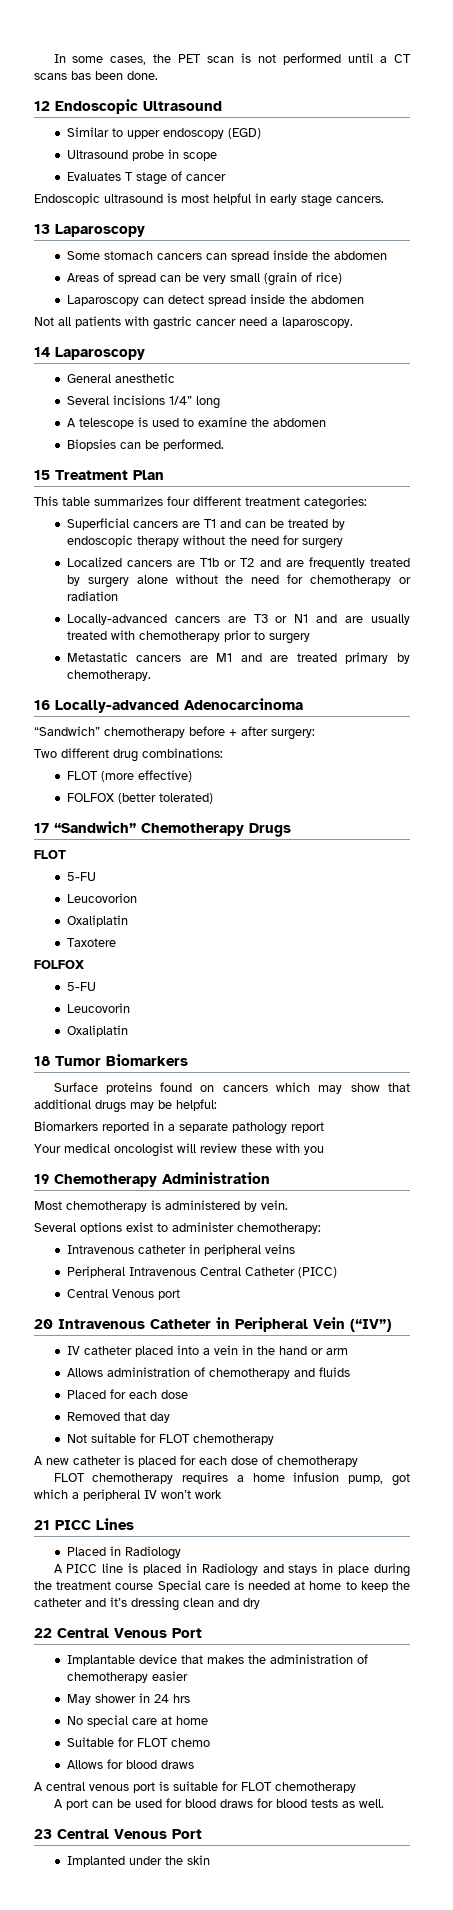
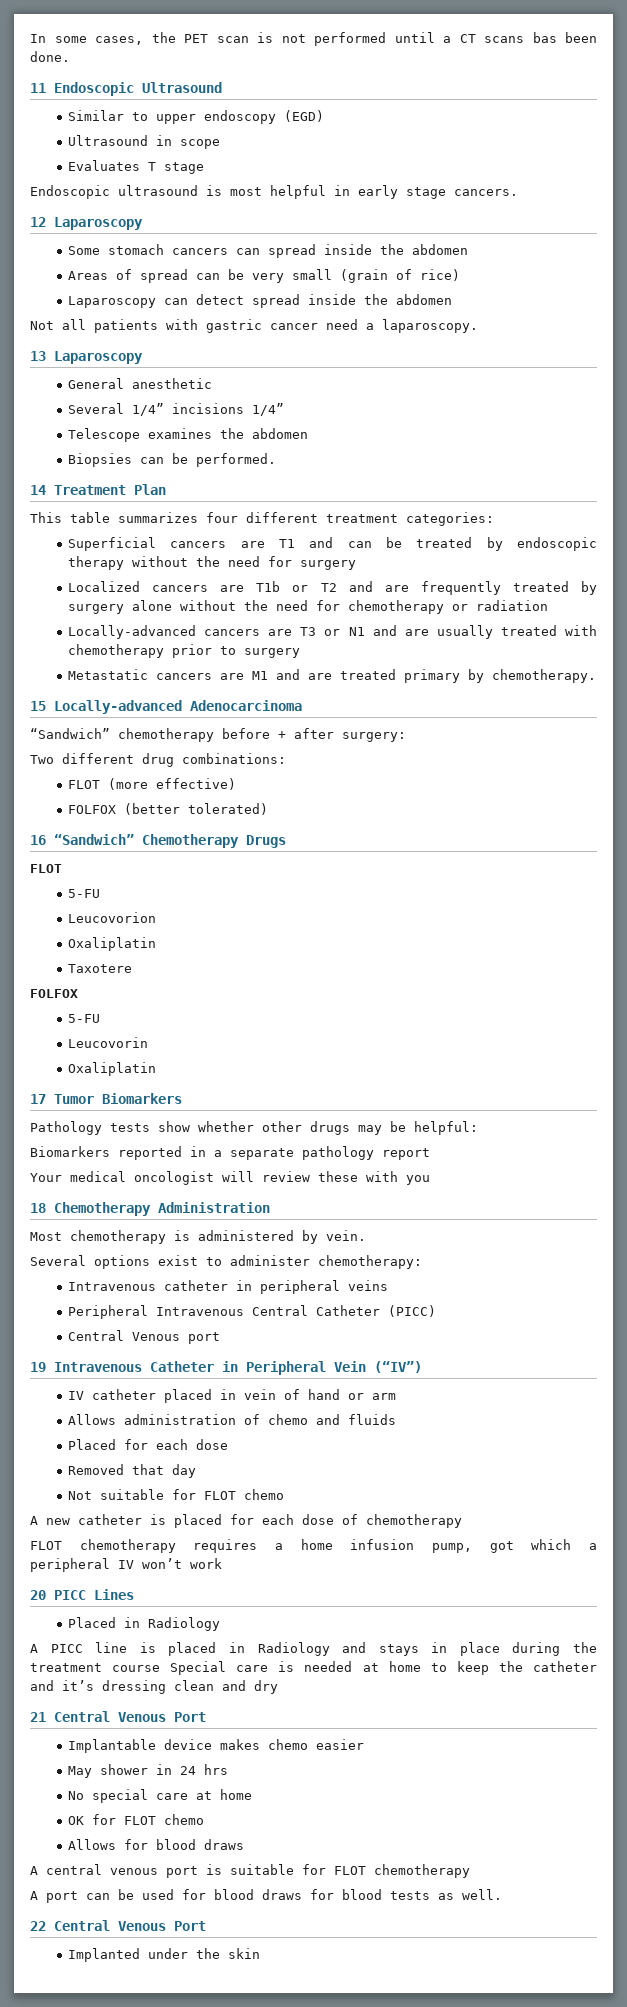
[34,101,50,111] 12 -> [30,83,46,93] 11
[131,150,164,161] probe -> (149, 140) none
[170,171,226,181] of cancer -> (205, 168) none
[34,224,50,234] 13 -> [30,217,46,227] 12
[34,347,50,357] 14 -> [30,351,46,361] 13
(109, 400) none -> [132,403,165,416] 1/4”
[195,396,220,409] [66,417,247,429] long // A telescope is used to examine -> [68,428,213,442] // Telescope examines
[34,470,50,480] 15 -> [30,485,46,495] 14
[34,700,50,710] 16 -> [30,701,46,711] 15
[34,823,49,833] 17 -> [30,835,46,845] 16
[34,1056,50,1066] 18 -> [30,1094,46,1104] 17
[53,1082,411,1094] [34,1099,91,1109] Surface proteins found on cancers which may show that additional -> [30,1121,302,1135] Pathology tests show whether other
[34,1174,49,1184] 19 -> [30,1203,46,1213] 18
[34,1319,53,1329] 20 -> [30,1362,46,1372] 19
[176,1345,275,1355] into a vein in the -> [220,1389,301,1400] in vein of
[208,1368,290,1379] chemotherapy -> [268,1414,309,1425] chemo
[192,1434,274,1445] chemotherapy -> [244,1489,285,1500] chemo
[34,1520,50,1530] 21 -> [30,1590,46,1600] 20
[34,1628,52,1638] 22 -> [30,1712,46,1722] 21
[180,1654,368,1664] [66,1672,148,1683] that makes the administration of chemotherapy -> [220,1739,309,1750] makes chemo
[66,1737,114,1747] Suitable -> [68,1816,85,1825] OK
[34,1829,52,1839] 23 -> [30,1921,46,1931] 22

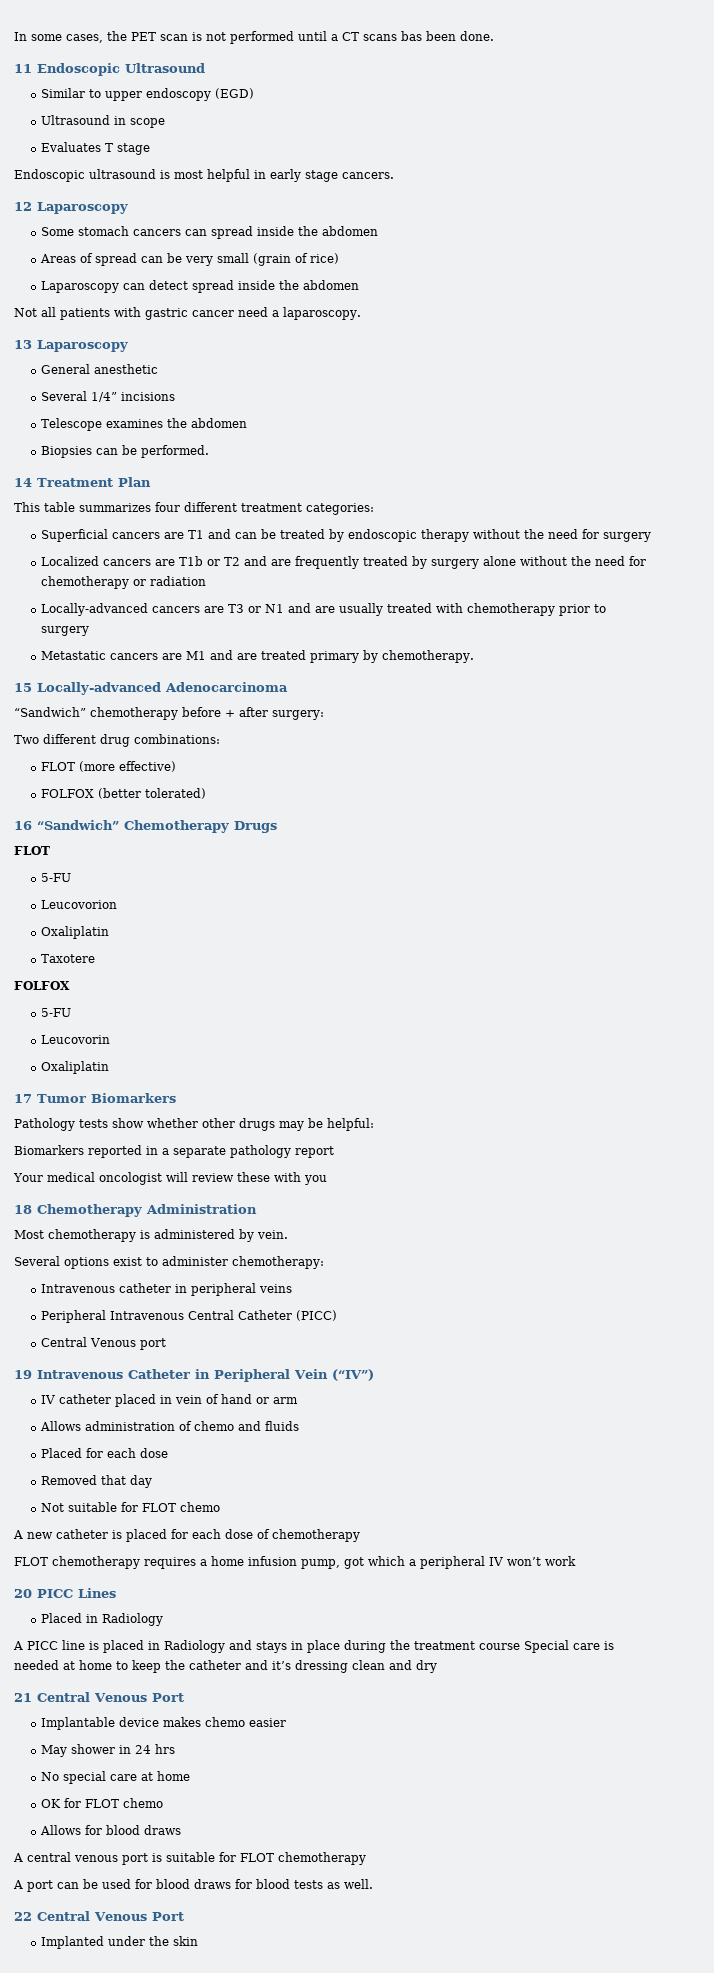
[252,403,285,416] 1/4” -> (176, 396) none

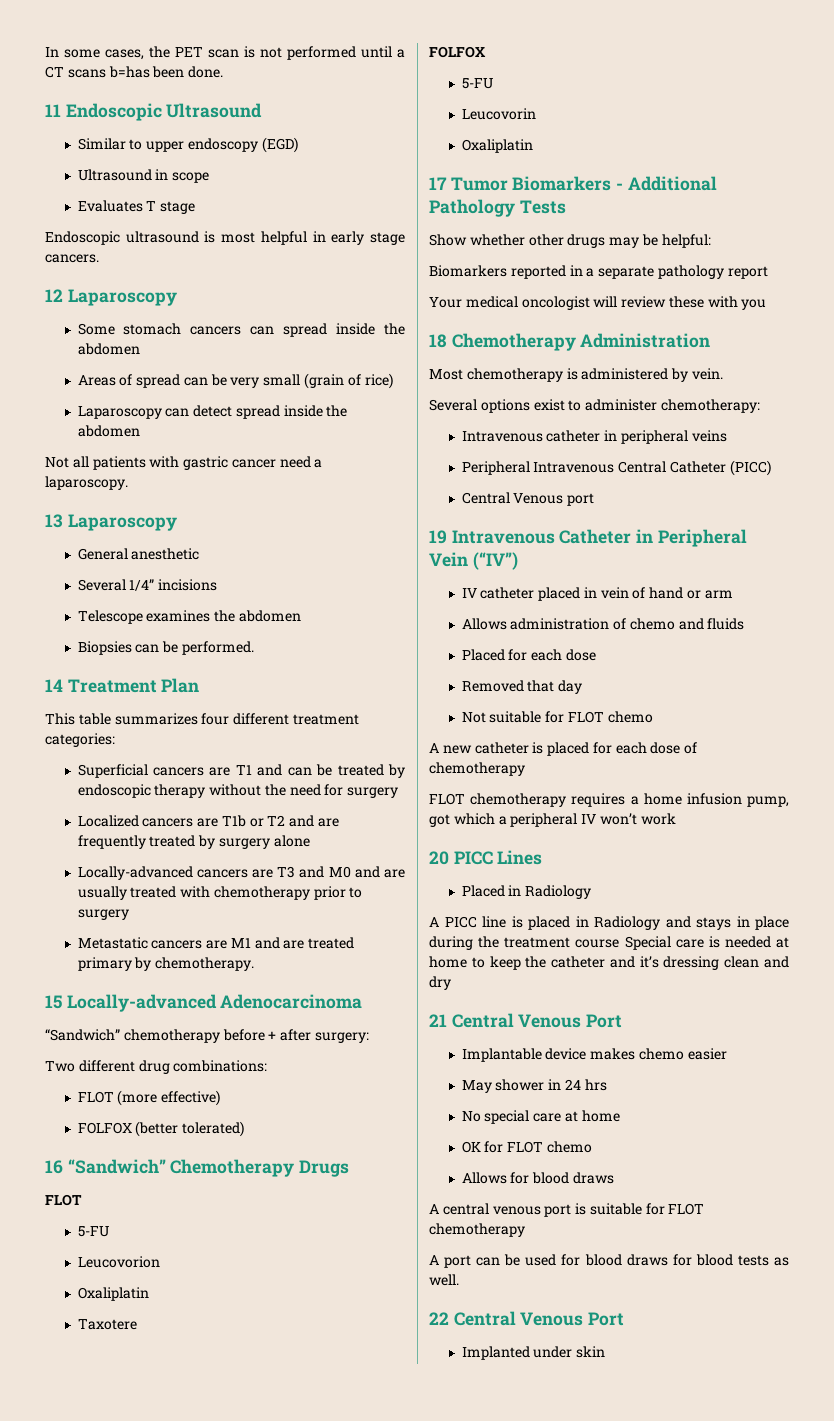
[401,31,422,41] bas -> [108,66,150,78] b=has
[520,556,647,566] [41,576,207,589] without the need for chemotherapy or radiation -> (310, 841) none
[248,604,285,613] or N1 -> [299,866,351,878] and M0
[14,1118,144,1131] // Pathology tests show -> [616,176,717,191] [429,199,566,217] [429,234,467,246] - Additional Pathology Tests // Show
[149,1936,170,1946] the -> (573, 1352) none

